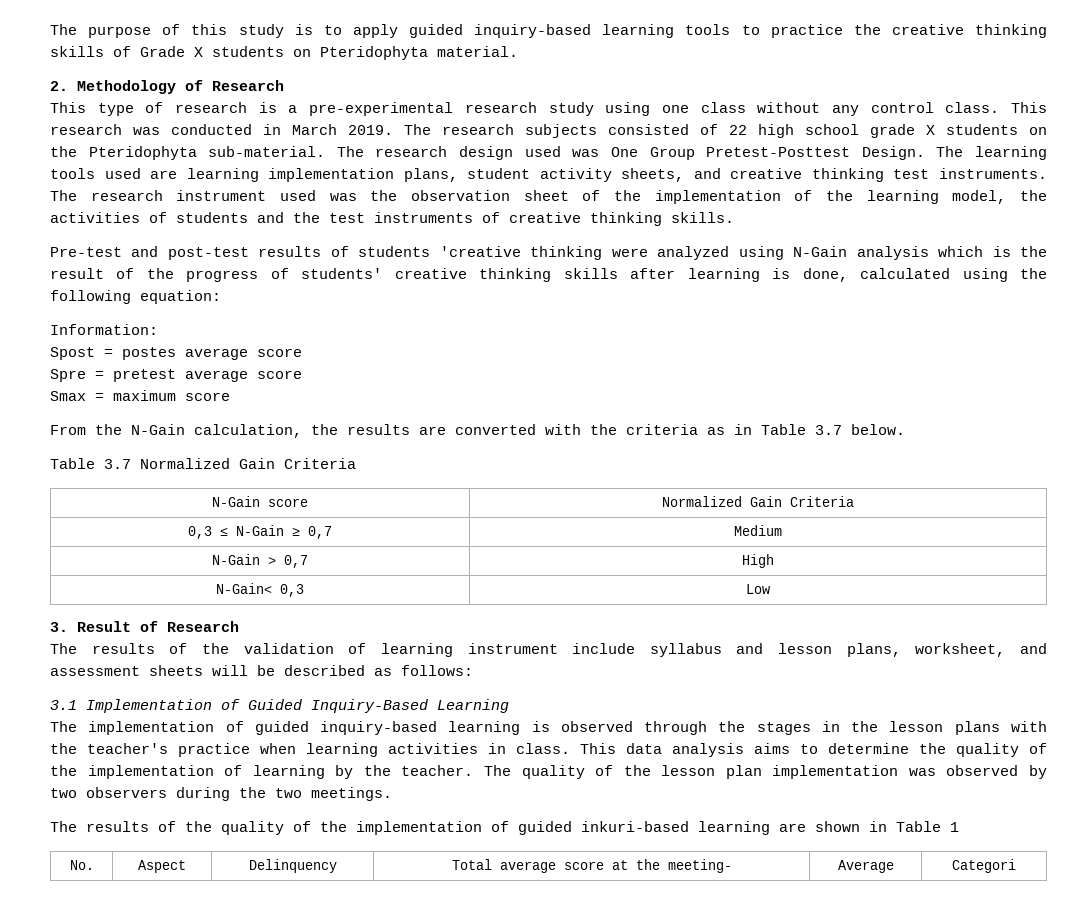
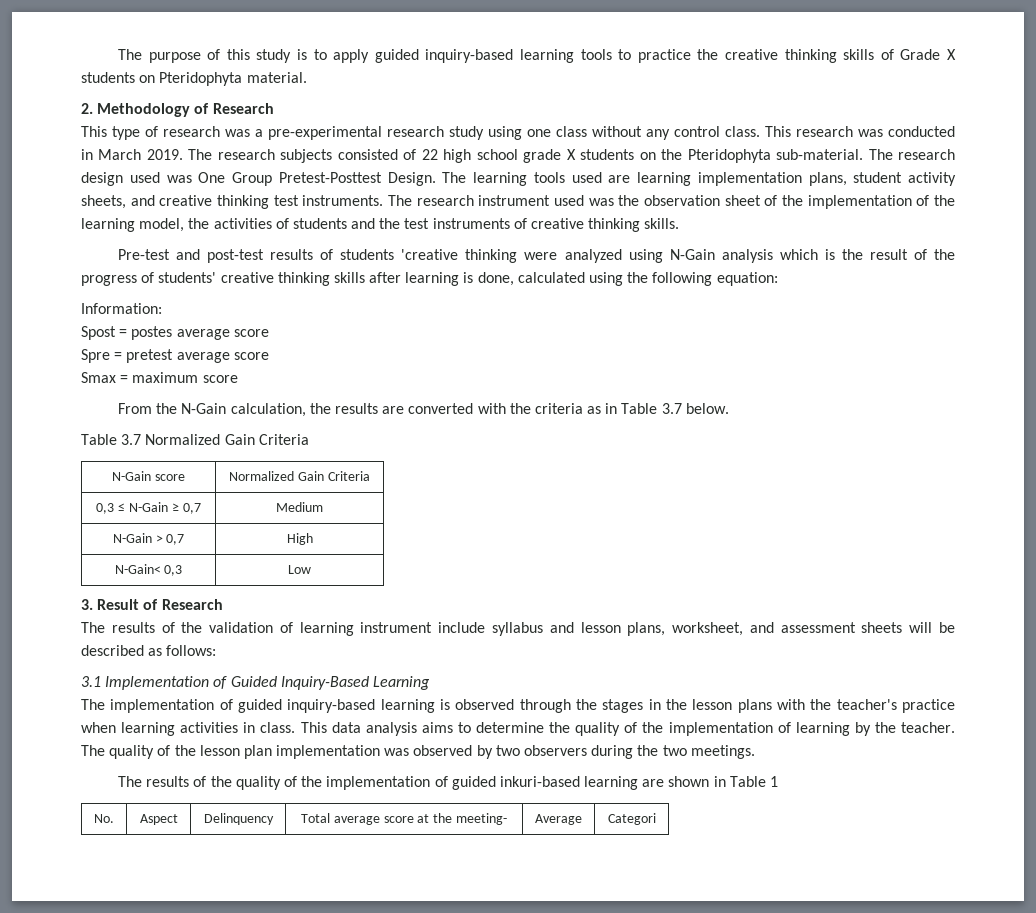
[258,102,277,113] is -> [225,129,250,137] was

